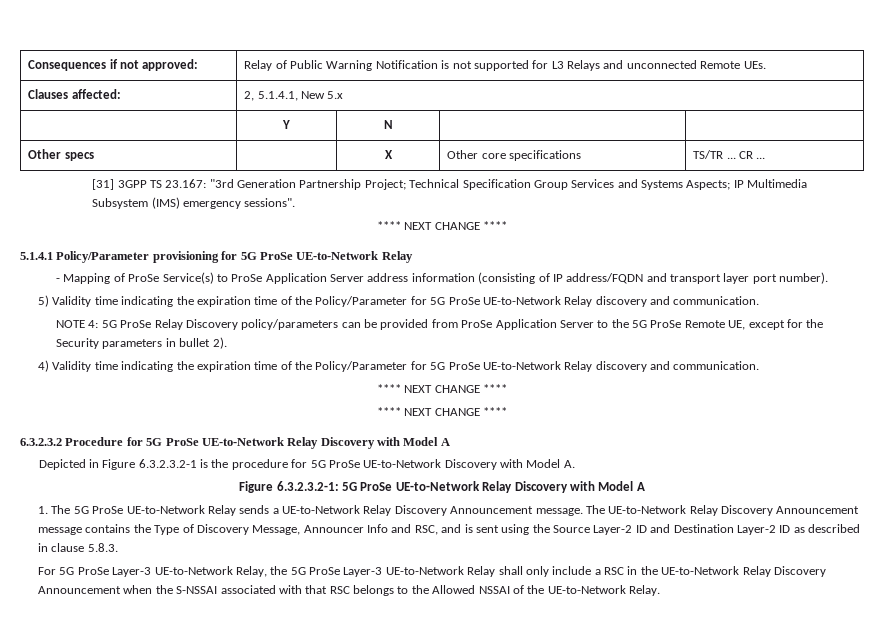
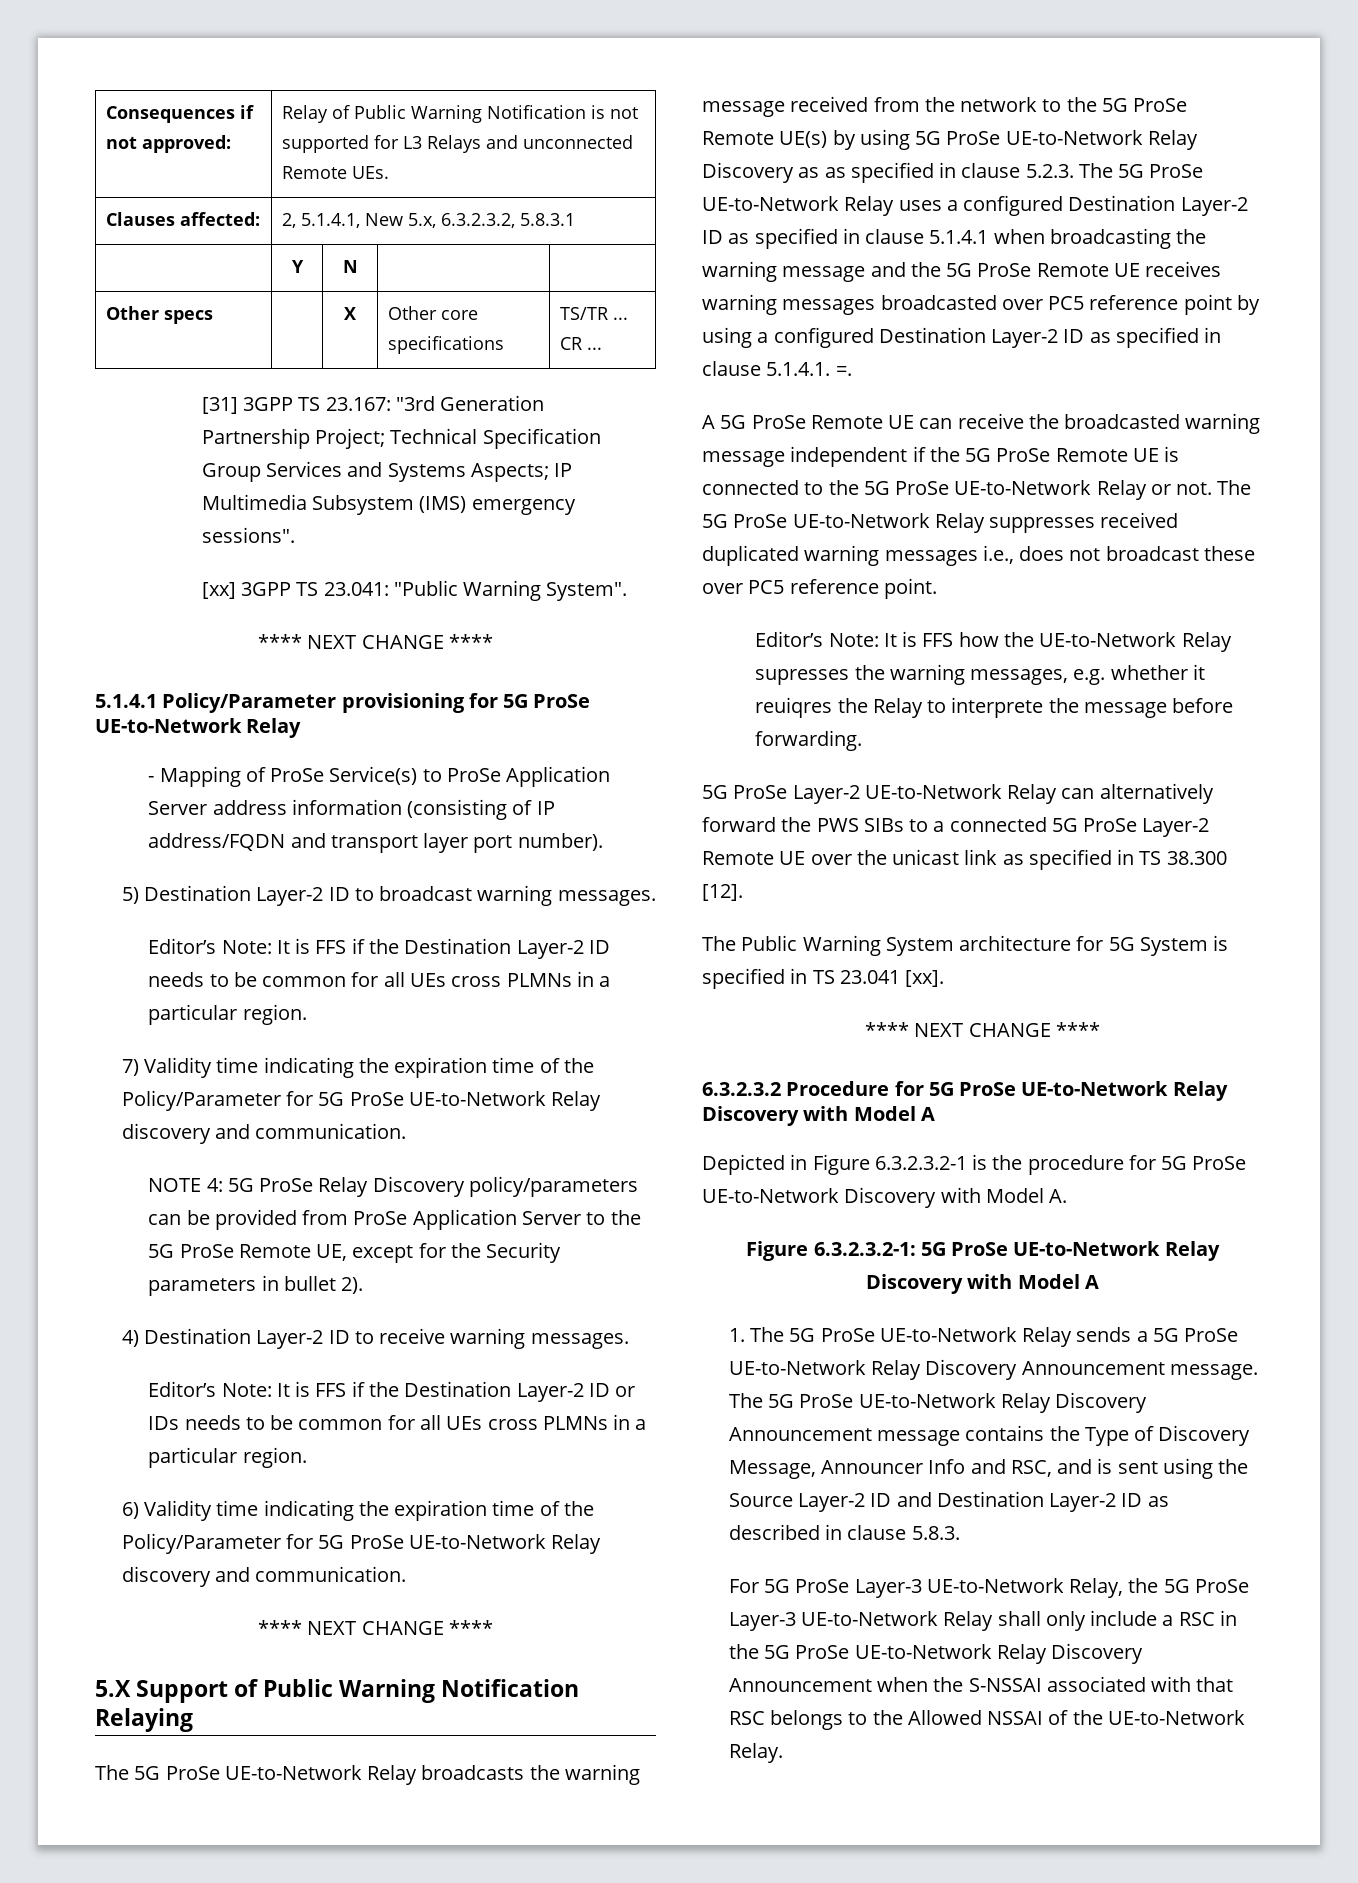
[327,91,344,99] 5.x -> [407,213,575,228] 5.x, 6.3.2.3.2, 5.8.3.1
(296, 202) none -> [201,580,628,601] // [xx] 3GPP TS 23.041: "Public Warning System".
(50, 301) none -> [143,885,656,906] [148,938,610,959] [148,971,611,987] [148,1004,307,1025] [121,1059,139,1076] Destination Layer-2 ID to broadcast warning messages. // Editor’s Note: It is FFS if the Destination Layer-2 ID needs to be common for all UEs cross PLMNs in a particular region. // 7)
(50, 366) none -> [143,1328,629,1349] [148,1381,636,1402] [148,1414,647,1430] [148,1447,307,1468] [121,1502,139,1519] Destination Layer-2 ID to receive warning messages. // Editor’s Note: It is FFS if the Destination Layer-2 ID or IDs needs to be common for all UEs cross PLMNs in a particular region. // 6)
(508, 388) none -> [95,1679,580,1703] [95,1708,193,1732] [95,1764,640,1785] [702,96,1188,117] [702,129,1198,150] [702,162,1204,183] [702,195,1248,216] [702,228,1207,249] [702,261,1222,282] [702,294,1260,315] [702,327,1222,348] [702,361,852,376] [702,413,1261,434] [702,446,1180,467] [702,480,1252,500] [702,512,1179,533] [702,545,1255,566] [702,578,937,599] [755,631,1232,652] [755,664,1205,685] [755,697,1234,718] [755,730,863,751] [702,783,1214,804] [702,817,1210,837] [702,849,1227,870] [702,884,743,901] [702,935,1229,956] [702,968,945,989] // 5.X Support of Public Warning Notification Relaying // The 5G ProSe UE-to-Network Relay broadcasts the warning message received from the network to the 5G ProSe Remote UE(s) by using 5G ProSe UE-to-Network Relay Discovery as as specified in clause 5.2.3. The 5G ProSe UE-to-Network Relay uses a configured Destination Layer-2 ID as specified in clause 5.1.4.1 when broadcasting the warning message and the 5G ProSe Remote UE receives warning messages broadcasted over PC5 reference point by using a configured Destination Layer-2 ID as specified in clause 5.1.4.1. =. // A 5G ProSe Remote UE can receive the broadcasted warning message independent if the 5G ProSe Remote UE is connected to the 5G ProSe UE-to-Network Relay or not. The 5G ProSe UE-to-Network Relay suppresses received duplicated warning messages i.e., does not broadcast these over PC5 reference point. // Editor’s Note: It is FFS how the UE-to-Network Relay supresses the warning messages, e.g. whether it reuiqres the Relay to interprete the message before forwarding. // 5G ProSe Layer-2 UE-to-Network Relay can alternatively forward the PWS SIBs to a connected 5G ProSe Layer-2 Remote UE over the unicast link as specified in TS 38.300 [12]. // The Public Warning System architecture for 5G System is specified in TS 23.041 [xx].
(279, 511) none -> [1152,1328,1239,1342] 5G ProSe
(605, 509) none -> [767,1394,854,1408] 5G ProSe
(658, 570) none -> [763,1645,850,1659] 5G ProSe

